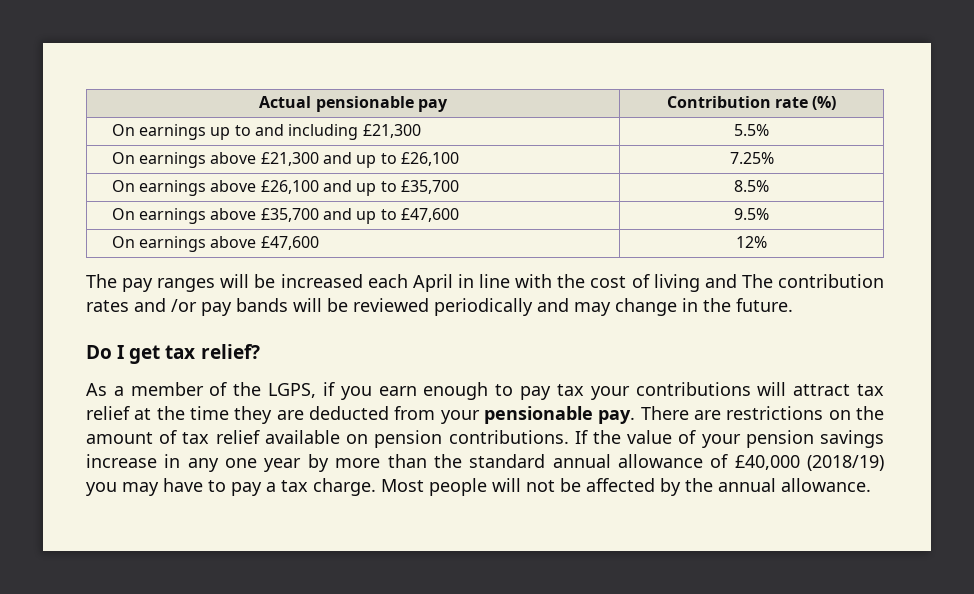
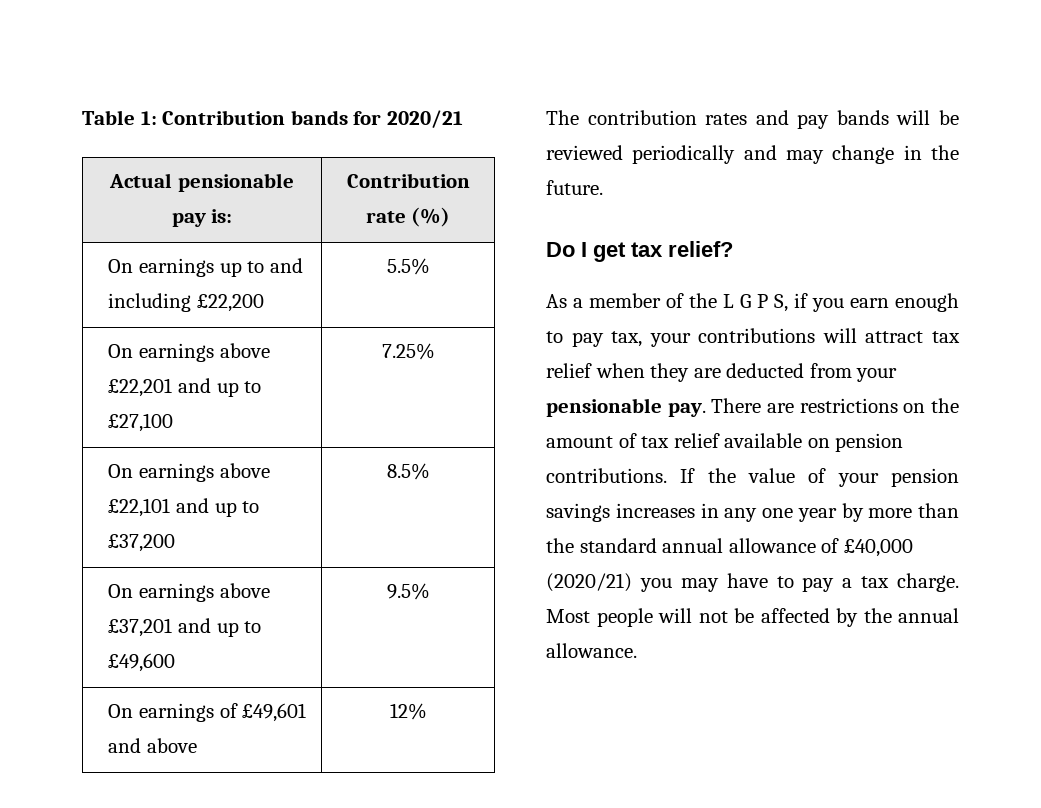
(259, 102) none -> [82,110,463,128] Table 1: Contribution bands for 2020/21 //
(448, 105) none -> [211,209,233,223] is:
[362,124,421,138] £21,300 -> [196,294,264,312] £22,200
[260,152,459,168] £21,300 and up to £26,100 -> [108,378,262,397] [108,413,174,432] £22,201 and up to £27,100
[260,180,459,196] £26,100 and up to £35,700 -> [108,498,260,517] [108,534,176,552] £22,101 and up to £37,200
[260,208,459,224] £35,700 and up to £47,600 -> [108,618,262,637] [108,653,176,672] £37,201 and up to £49,600
[210,236,319,250] above £47,600 -> [219,703,307,722] [108,738,197,753] of £49,601 and above
[122,274,773,292] pay ranges will be increased each April in line with the cost of living and The -> (579, 117) none
[171,299,197,312] /or -> (789, 117) none
[268,383,317,398] LGPS, -> [723,294,788,312] L G P S,
[556,384,584,396] tax -> [611,331,643,347] tax,
[134,406,229,420] at the time -> [595,363,645,378] when
[86,454,157,468] increase -> [615,503,695,518] increases
[807,455,884,471] (2018/19) -> [546,573,632,592] (2020/21)

